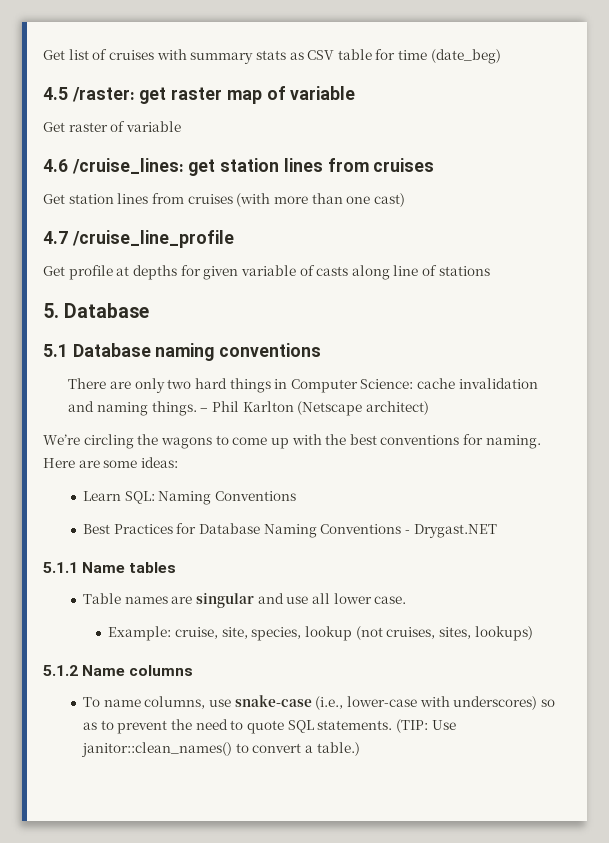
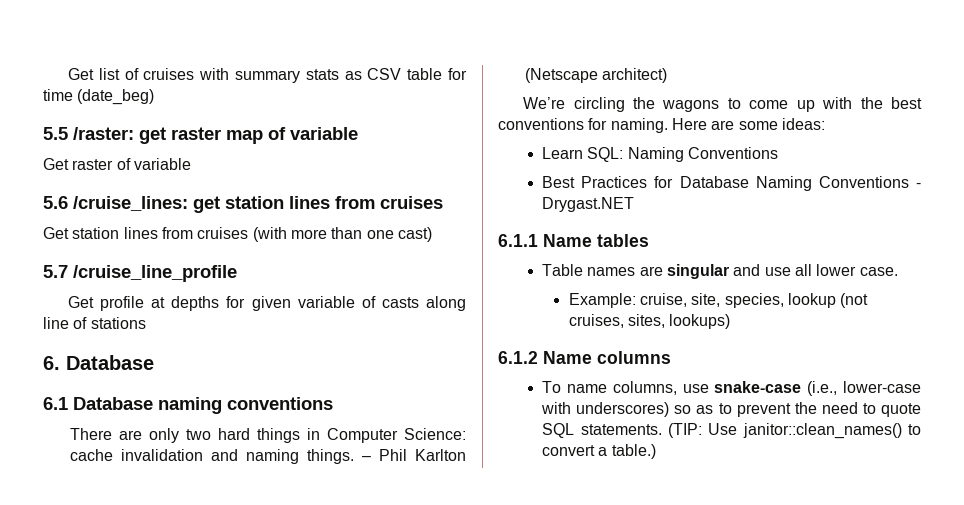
[43,87,68,100] 4.5 -> [43,127,68,140] 5.5
[43,159,68,172] 4.6 -> [43,196,68,209] 5.6
[43,231,68,244] 4.7 -> [43,265,68,278] 5.7
[43,303,59,318] 5. -> [43,356,60,370] 6.
[43,344,68,357] 5.1 -> [43,397,68,410] 6.1
[43,562,78,573] 5.1.1 -> [498,234,538,247] 6.1.1
[43,665,78,676] 5.1.2 -> [498,351,538,364] 6.1.2

